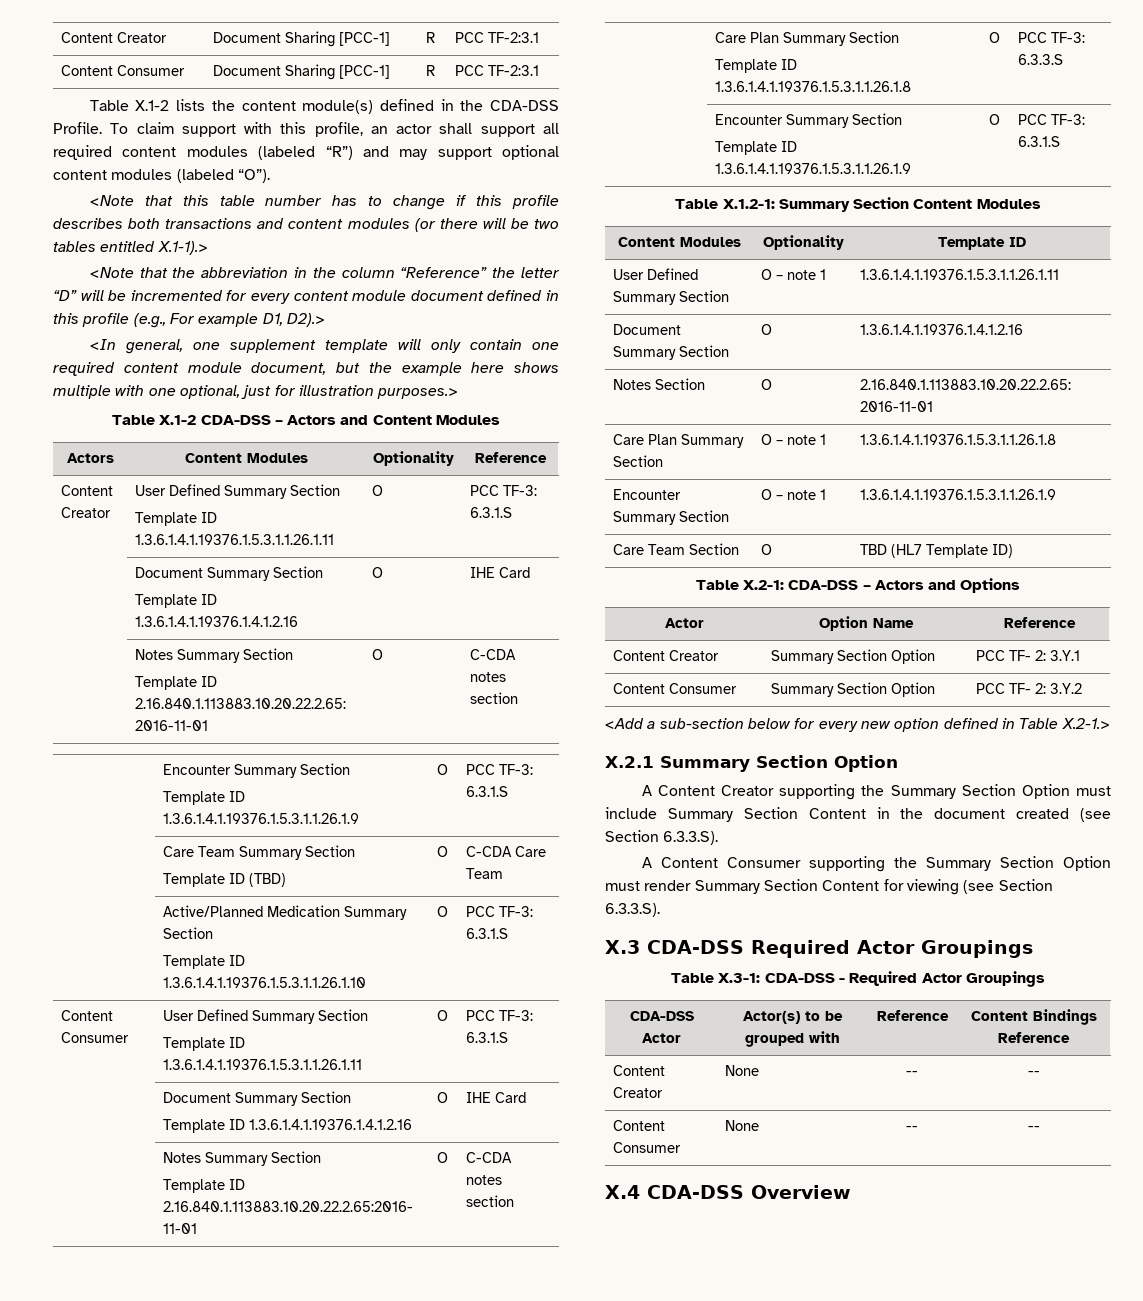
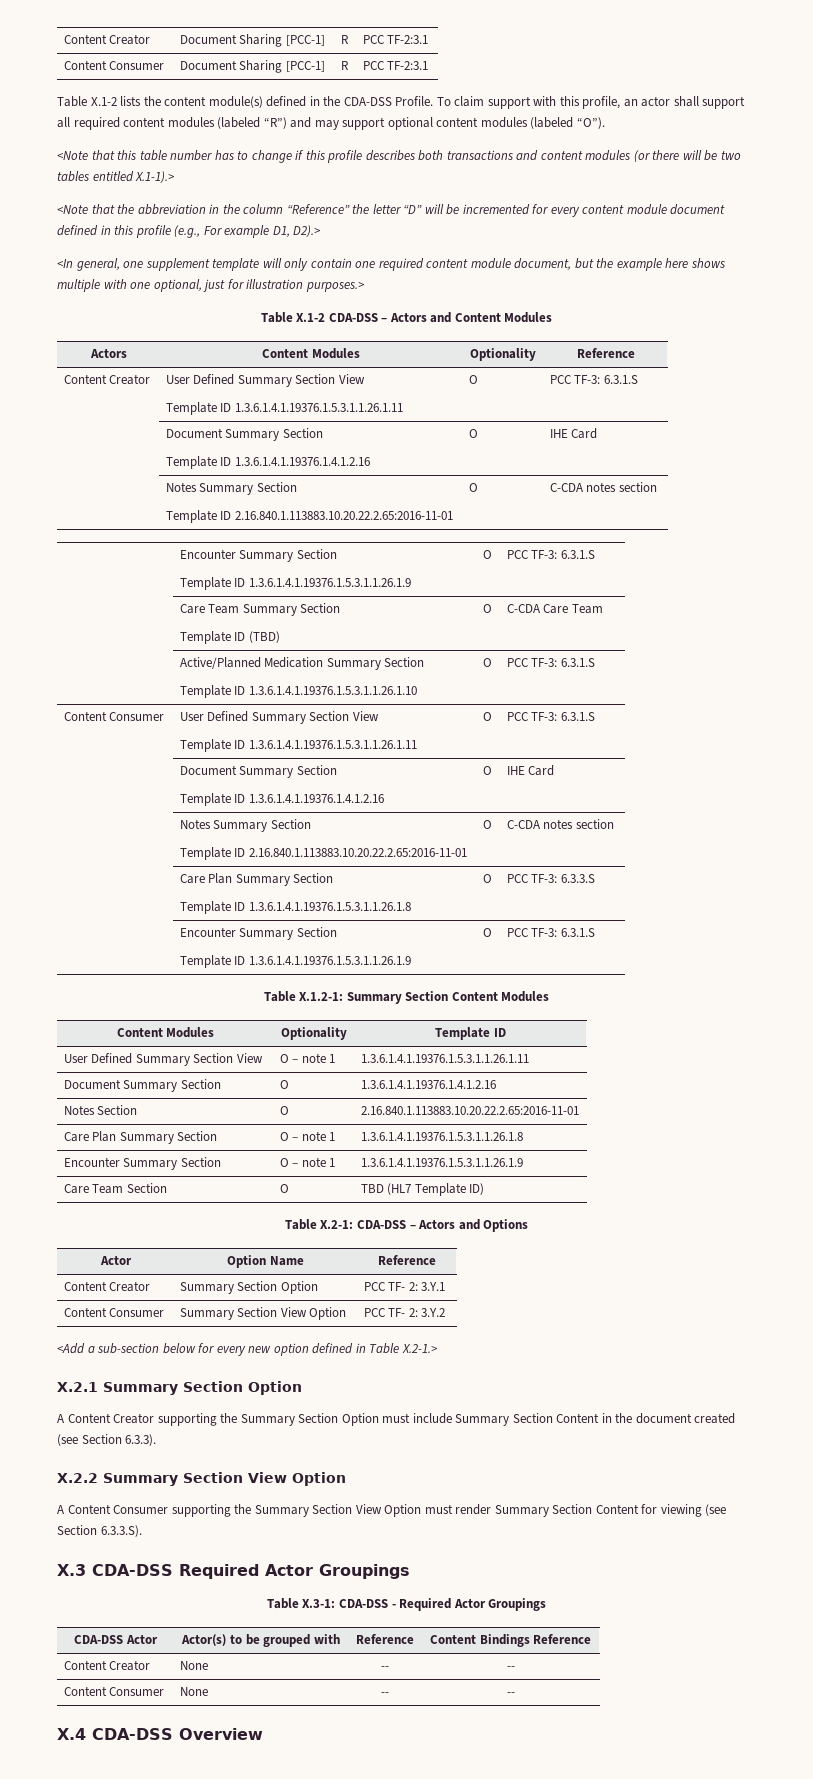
(341, 490) none -> [338,374,365,384] View
(369, 1015) none -> [352,711,379,721] View
(730, 296) none -> [236,1053,263,1063] View
(888, 688) none -> [280,1307,307,1317] View
[663,831,719,845] 6.3.3.S). -> [125,1434,157,1446] [57,1472,346,1486] 6.3.3). // X.2.2 Summary Section View Option
(1054, 862) none -> [355,1504,382,1514] View

